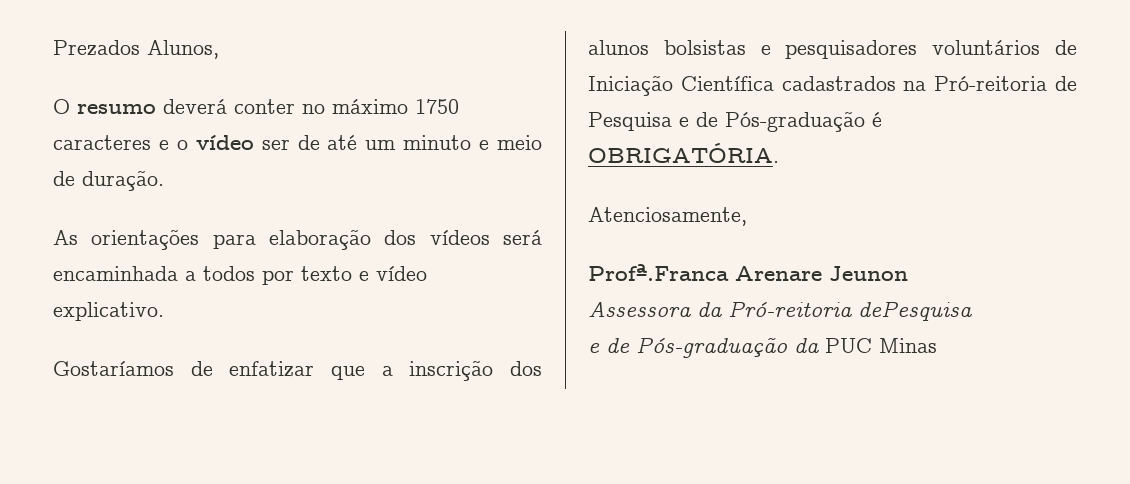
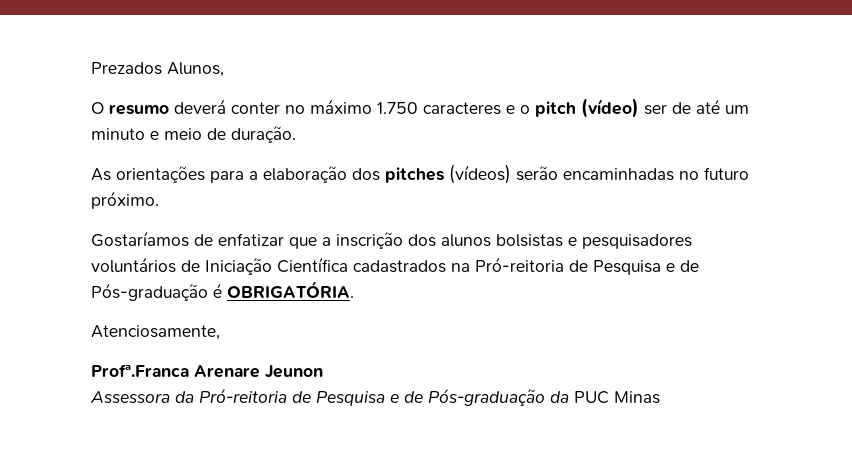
[415,99,459,114] 1750 -> [377,102,418,114] 1.750
[195,135,254,150] vídeo -> [535,98,639,118] pitch (vídeo)
(256, 241) none -> [249,171,258,180] a
[429,230,542,245] [53,266,427,285] [53,302,164,321] vídeos será encaminhada a todos por texto e vídeo explicativo. -> [385,164,749,184] [91,191,159,209] pitches (vídeos) serão encaminhadas no futuro próximo.
[858,301,972,321] dePesquisa // -> [292,391,385,406] de Pesquisa

